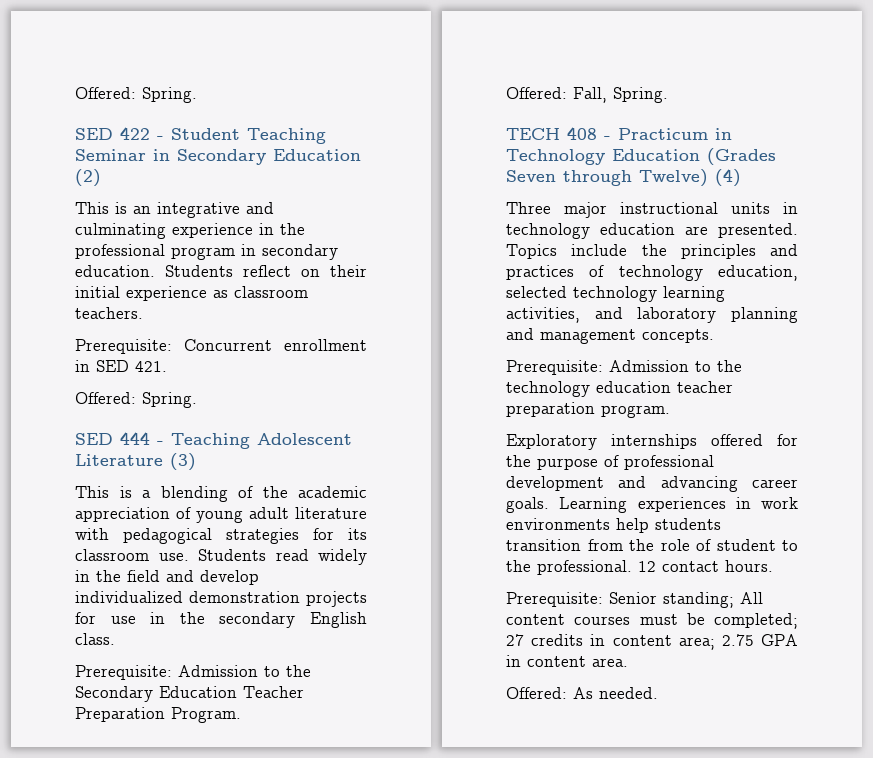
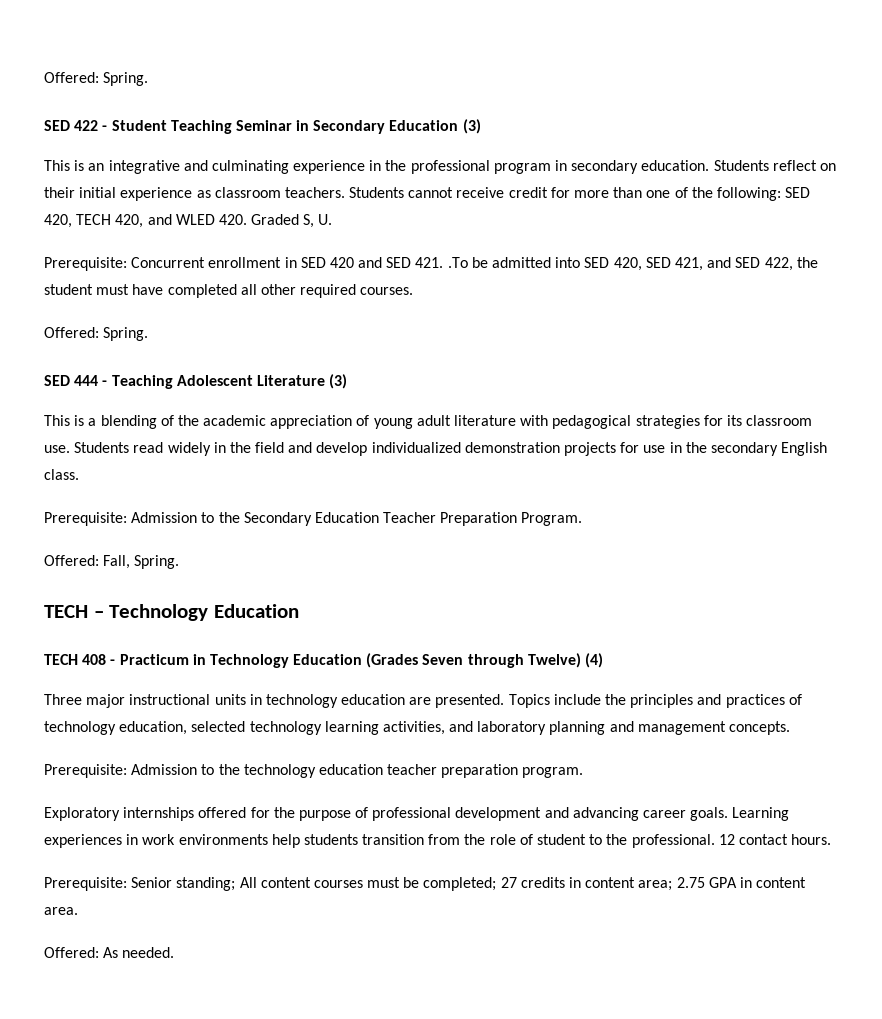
[75,169,101,187] (2) -> [462,119,481,134] (3)
(143, 313) none -> [349,187,811,201] [44,214,333,228] Students cannot receive credit for more than one of the following: SED 420, TECH 420, and WLED 420. Graded S, U.
[135,361,167,372] 421. -> [329,257,818,271] [44,284,414,298] 420 and SED 421. .To be admitted into SED 420, SED 421, and SED 422, the student must have completed all other required courses.
(668, 95) none -> [44,604,300,621] // TECH – Technology Education

